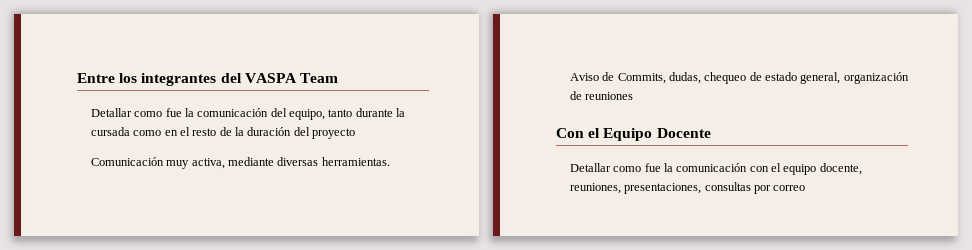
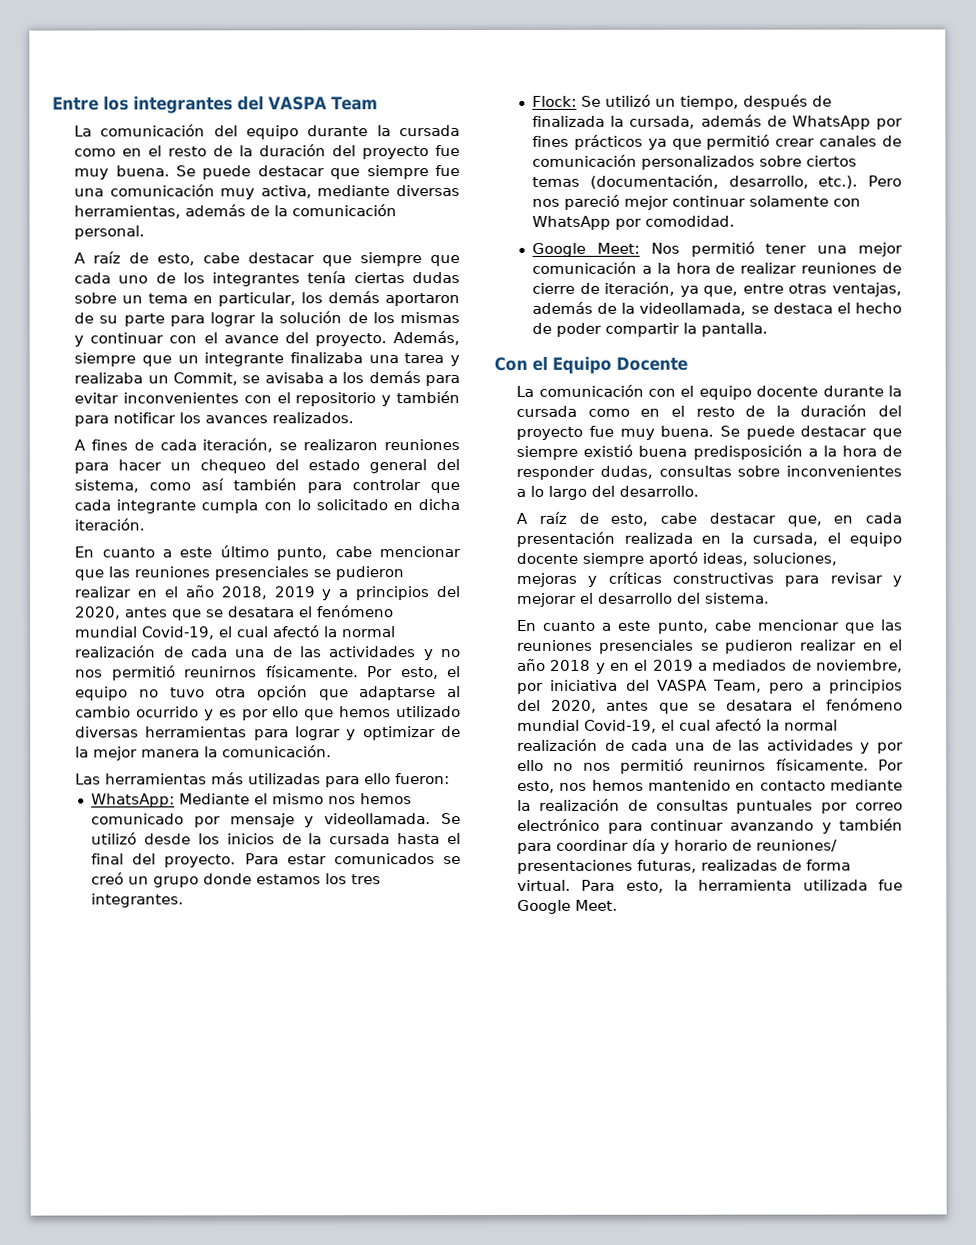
[90,108,353,120] Detallar como fue la comunicación del equipo, tanto -> [74,124,300,140] La comunicación del equipo
[90,157,390,169] [569,72,909,84] [569,91,634,100] [556,128,711,141] [569,163,862,175] [569,182,806,194] // Comunicación muy activa, mediante diversas herramientas. // Aviso de Commits, dudas, chequeo de estado general, organización de reuniones // Con el Equipo Docente // Detallar como fue la comunicación con el equipo docente, reuniones, presentaciones, consultas por correo -> [435,145,461,157] [74,165,461,180] [74,184,461,200] [74,204,398,219] [74,225,146,240] [74,251,461,267] [74,271,460,287] [74,291,460,307] [74,311,461,327] [74,331,460,347] [74,352,461,367] [74,371,461,387] [74,391,461,407] [74,412,355,427] [74,438,460,453] [74,459,460,474] [74,478,460,494] [74,499,461,514] [74,518,146,531] [74,545,461,561] [74,566,405,581] [74,585,460,601] [74,605,394,621] [75,625,397,640] [75,645,462,661] [75,665,461,681] [75,685,462,701] [75,706,462,721] [75,726,462,741] [75,745,333,761] [75,772,451,788] [91,793,413,808] [91,813,461,828] [91,832,461,845] [91,853,461,868] [91,872,382,888] [91,893,185,908] [532,94,833,110] [532,114,903,130] [532,134,902,150] [532,154,858,170] [532,174,902,189] [532,194,862,210] [532,215,736,230] [532,241,903,257] [532,261,902,274] [532,281,902,297] [532,301,902,316] [532,322,769,337] [494,356,688,374] [516,384,902,400] [516,404,902,417] [516,425,902,440] [516,444,903,460] [516,465,902,480] [516,485,700,500] [516,511,902,527] [516,531,902,547] [516,551,838,567] [516,571,902,587] [516,592,770,607] [516,619,903,634] [517,639,903,654] [517,658,903,674] [517,679,903,694] [517,698,903,714] [517,718,839,733] [517,738,904,754] [517,758,904,774] [517,779,903,793] [517,798,903,814] [517,818,903,834] [517,838,839,854] [517,859,852,874] [517,879,903,893] [517,899,619,914] fue muy buena. Se puede destacar que siempre fue una comunicación muy activa, mediante diversas herramientas, además de la comunicación personal. // A raíz de esto, cabe destacar que siempre que cada uno de los integrantes tenía ciertas dudas sobre un tema en particular, los demás aportaron de su parte para lograr la solución de los mismas y continuar con el avance del proyecto. Además, siempre que un integrante finalizaba una tarea y realizaba un Commit, se avisaba a los demás para evitar inconvenientes con el repositorio y también para notificar los avances realizados. // A fines de cada iteración, se realizaron reuniones para hacer un chequeo del estado general del sistema, como así también para controlar que cada integrante cumpla con lo solicitado en dicha iteración. // En cuanto a este último punto, cabe mencionar que las reuniones presenciales se pudieron realizar en el año 2018, 2019 y a principios del 2020, antes que se desatara el fenómeno mundial Covid-19, el cual afectó la normal realización de cada una de las actividades y no nos permitió reunirnos físicamente. Por esto, el equipo no tuvo otra opción que adaptarse al cambio ocurrido y es por ello que hemos utilizado diversas herramientas para lograr y optimizar de la mejor manera la comunicación. // Las herramientas más utilizadas para ello fueron: // WhatsApp: Mediante el mismo nos hemos comunicado por mensaje y videollamada. Se utilizó desde los inicios de la cursada hasta el final del proyecto. Para estar comunicados se creó un grupo donde estamos los tres integrantes. // Flock: Se utilizó un tiempo, después de finalizada la cursada, además de WhatsApp por fines prácticos ya que permitió crear canales de comunicación personalizados sobre ciertos temas (documentación, desarrollo, etc.). Pero nos pareció mejor continuar solamente con WhatsApp por comodidad. // Google Meet: Nos permitió tener una mejor comunicación a la hora de realizar reuniones de cierre de iteración, ya que, entre otras ventajas, además de la videollamada, se destaca el hecho de poder compartir la pantalla. // Con el Equipo Docente // La comunicación con el equipo docente durante la cursada como en el resto de la duración del proyecto fue muy buena. Se puede destacar que siempre existió buena predisposición a la hora de responder dudas, consultas sobre inconvenientes a lo largo del desarrollo. // A raíz de esto, cabe destacar que, en cada presentación realizada en la cursada, el equipo docente siempre aportó ideas, soluciones, mejoras y críticas constructivas para revisar y mejorar el desarrollo del sistema. // En cuanto a este punto, cabe mencionar que las reuniones presenciales se pudieron realizar en el año 2018 y en el 2019 a mediados de noviembre, por iniciativa del VASPA Team, pero a principios del 2020, antes que se desatara el fenómeno mundial Covid-19, el cual afectó la normal realización de cada una de las actividades y por ello no nos permitió reunirnos físicamente. Por esto, nos hemos mantenido en contacto mediante la realización de consultas puntuales por correo electrónico para continuar avanzando y también para coordinar día y horario de reuniones/ presentaciones futuras, realizadas de forma virtual. Para esto, la herramienta utilizada fue Google Meet.

